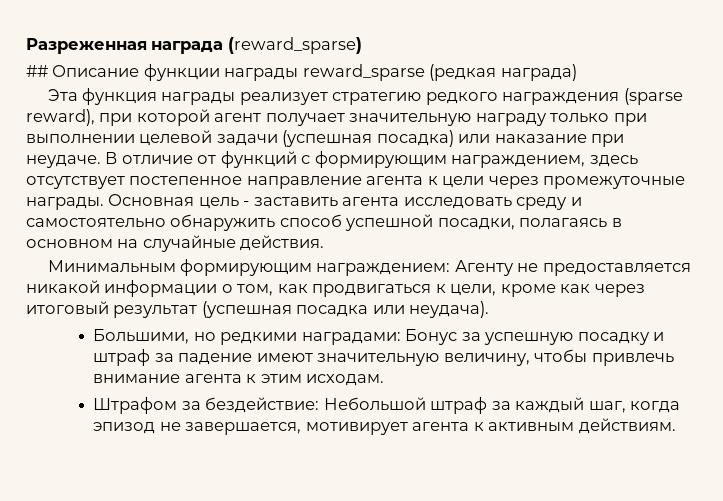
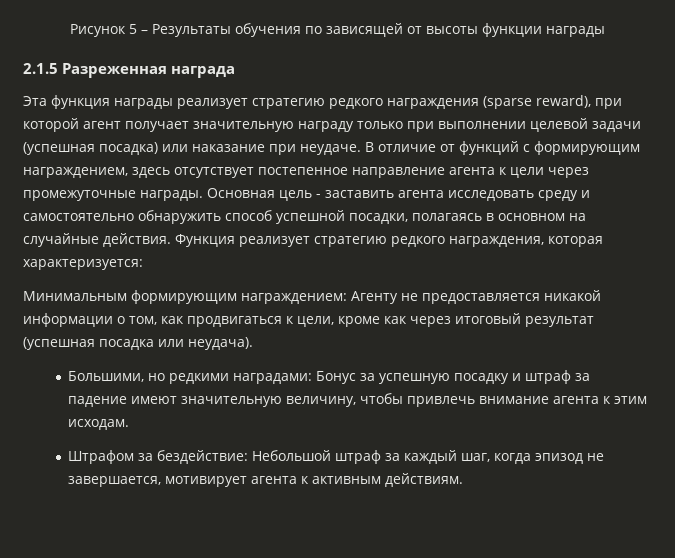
[26,37,362,54] [26,64,577,81] Разреженная награда (reward_sparse) // ## Описание функции награды reward_sparse (редкая награда) -> [70,23,605,37] [23,63,236,78] Рисунок 5 – Результаты обучения по зависящей от высоты функции награды // 2.1.5 Разреженная награда
(325, 243) none -> [175,234,603,247] [23,259,143,270] Функция реализует стратегию редкого награждения, которая характеризуется:

